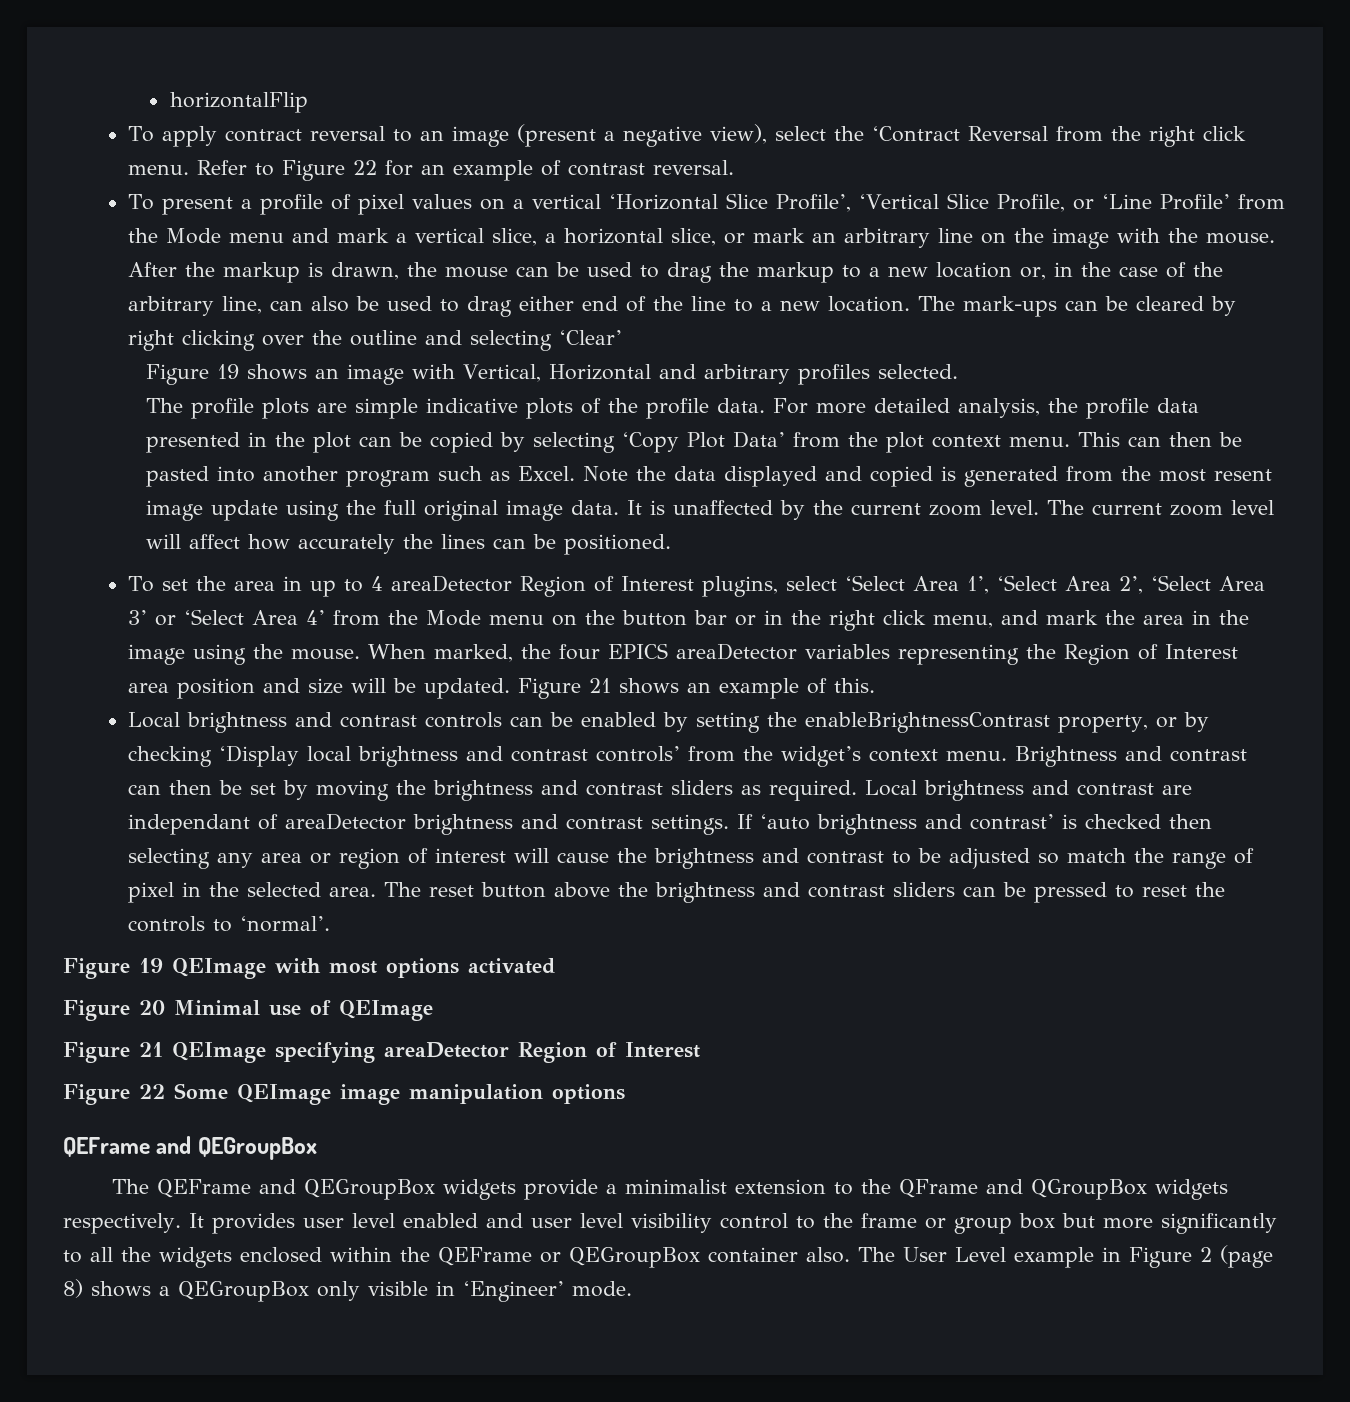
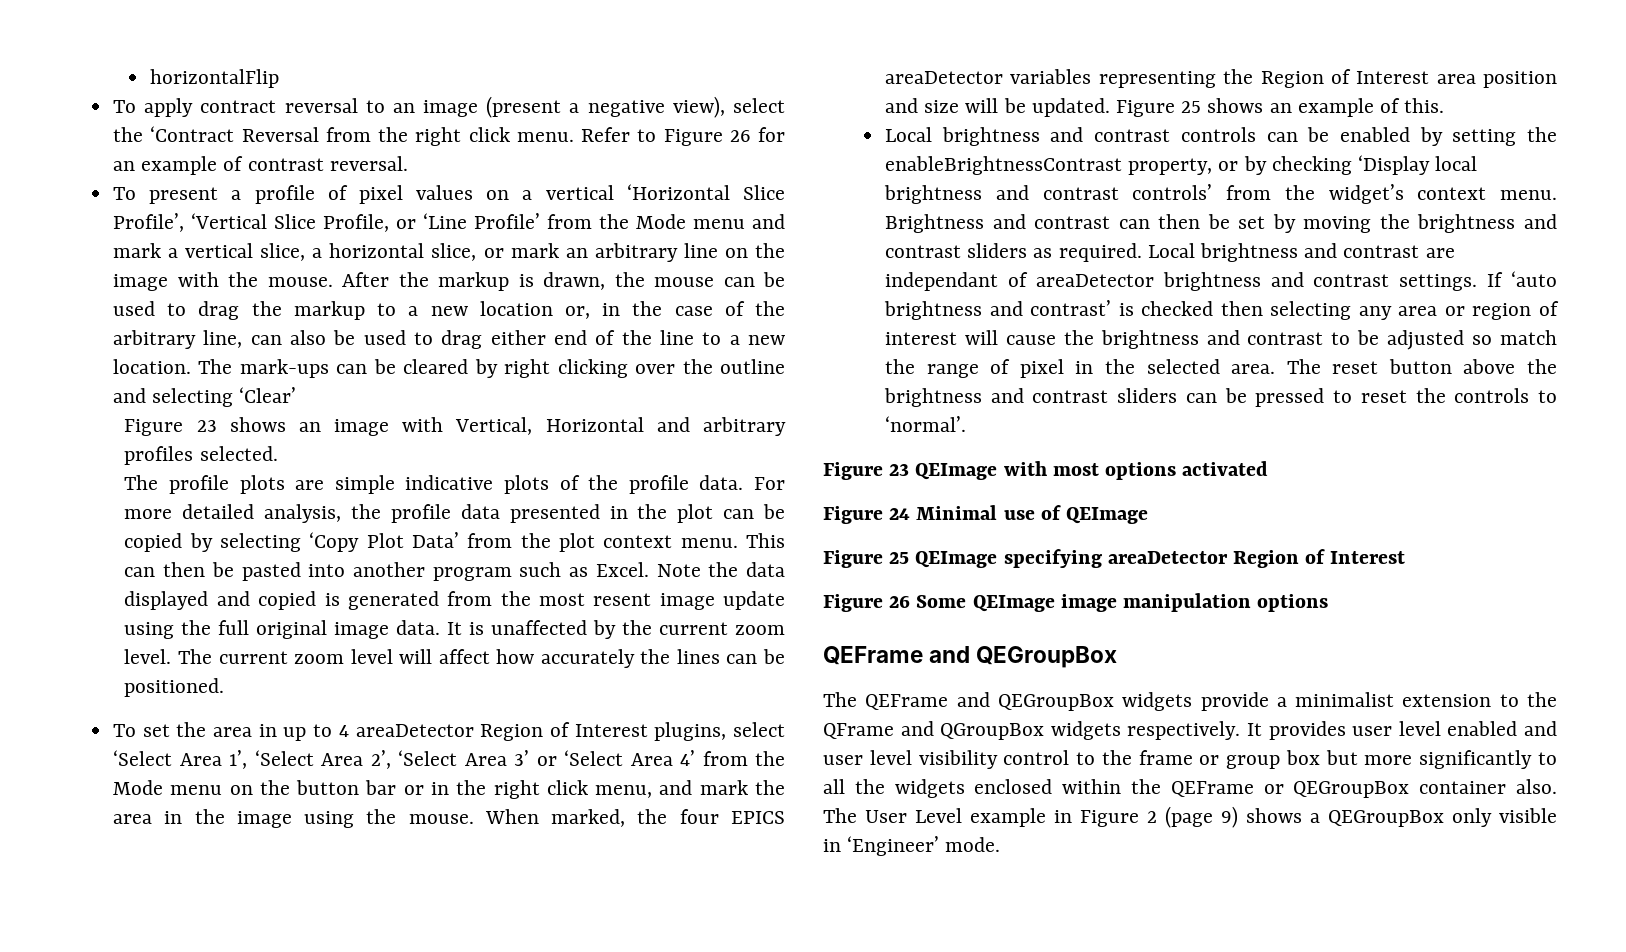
[353,160,378,175] 22 -> [729,130,751,142] 26
[216,364,239,379] 19 -> [196,420,217,432] 23
[589,678,612,693] 21 -> [1181,101,1202,113] 25
[139,958,163,973] 19 -> [889,464,910,476] 23
[139,1000,165,1015] 20 -> [889,508,911,520] 24
[139,1042,163,1057] 21 -> [889,552,910,564] 25
[139,1084,165,1099] 22 -> [889,595,911,608] 26
[63,1279,83,1298] 8) -> [1221,806,1238,828] 9)

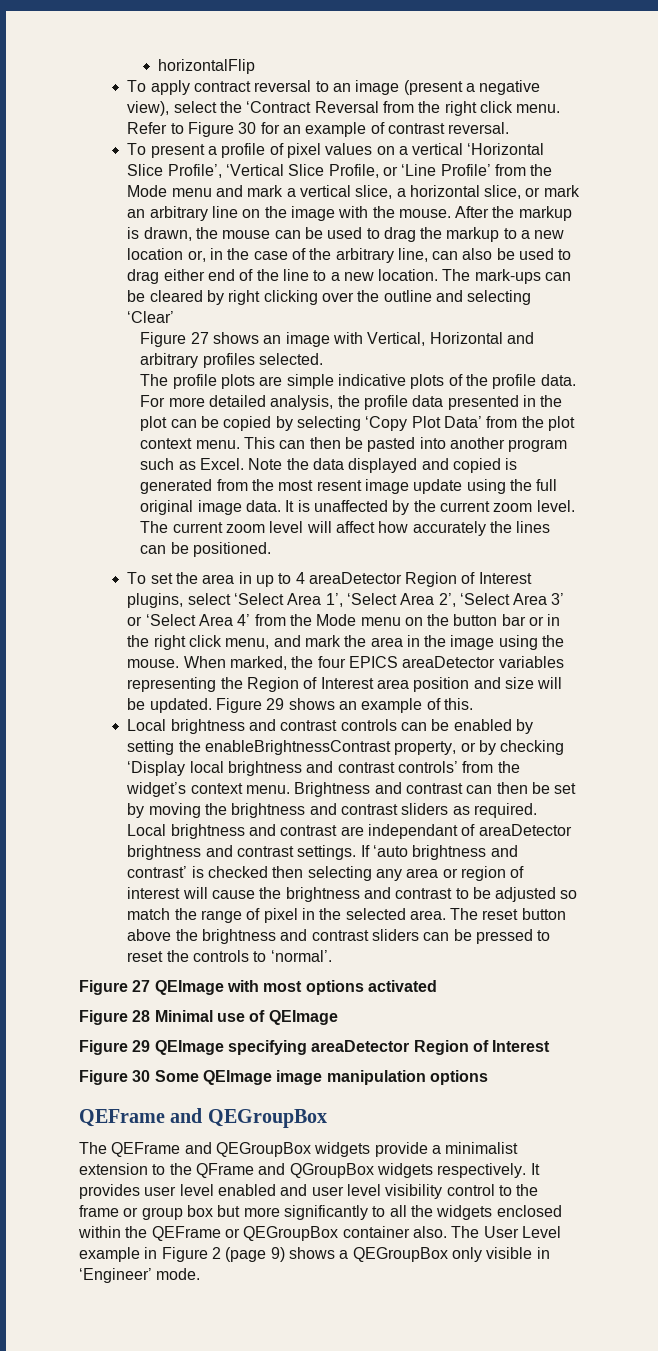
[729,130,751,142] 26 -> [238,122,257,134] 30
[196,420,217,432] 23 -> [190,332,209,344] 27
[1181,101,1202,113] 25 -> [266,698,285,710] 29
[889,464,910,476] 23 -> [132,980,151,992] 27
[889,508,911,520] 24 -> [132,1010,151,1022] 28
[889,552,910,564] 25 -> [132,1040,151,1052] 29
[889,595,911,608] 26 -> [132,1070,151,1082] 30

